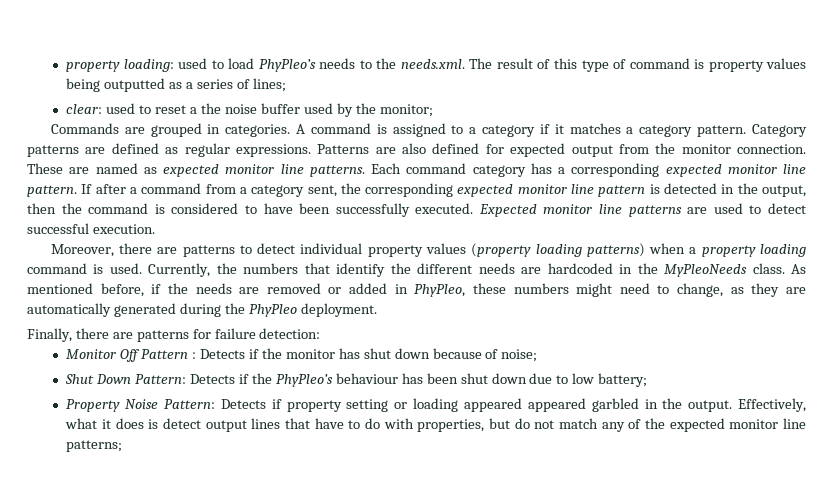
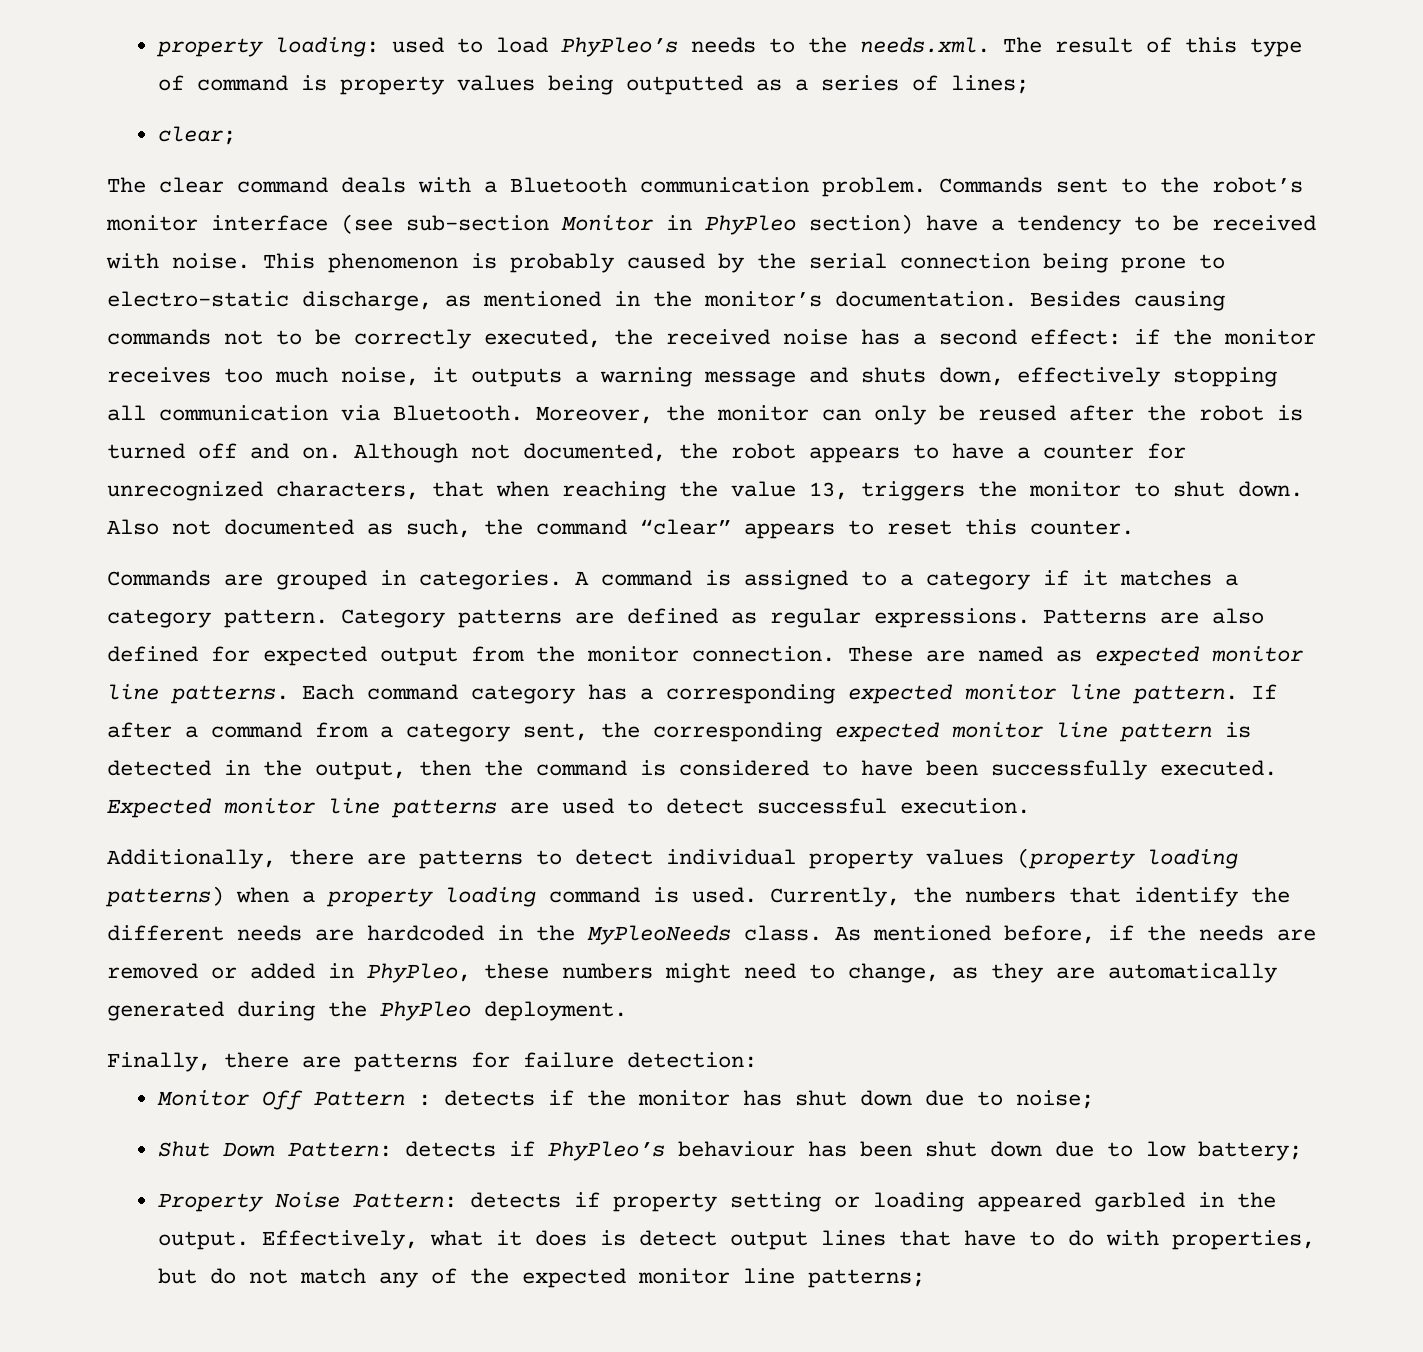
[66,103,433,117] clear: used to reset a the noise buffer used by the monitor; -> [158,126,237,145] [107,177,1303,197] [106,214,1316,235] [106,253,1225,273] [107,291,1225,311] [107,329,1316,349] [107,367,1277,387] [107,405,1303,425] [107,443,1186,463] [107,481,1303,501] [107,519,1134,539] clear; // The clear command deals with a Bluetooth communication problem. Commands sent to the robot’s monitor interface (see sub-section Monitor in PhyPleo section) have a tendency to be received with noise. This phenomenon is probably caused by the serial connection being prone to electro-static discharge, as mentioned in the monitor’s documentation. Besides causing commands not to be correctly executed, the received noise has a second effect: if the monitor receives too much noise, it outputs a warning message and shuts down, effectively stopping all communication via Bluetooth. Moreover, the monitor can only be reused after the robot is turned off and on. Although not documented, the robot appears to have a counter for unrecognized characters, that when reaching the value 13, triggers the monitor to shut down. Also not documented as such, the command “clear” appears to reset this counter.
[50,244,114,257] Moreover, -> [107,849,276,869] Additionally,
[200,349,246,359] Detects -> [444,1090,536,1106] detects
[432,348,499,359] because of -> [925,1090,1004,1106] due to
[190,373,273,384] Detects if the -> [405,1141,536,1157] detects if
[220,399,266,409] Detects -> [470,1192,562,1208] detects
[527,398,586,412] appeared -> (1082, 1202) none

